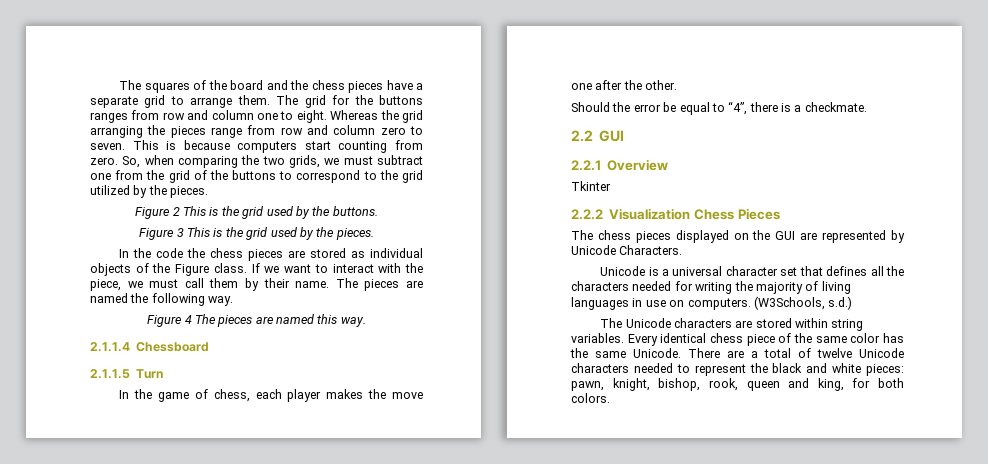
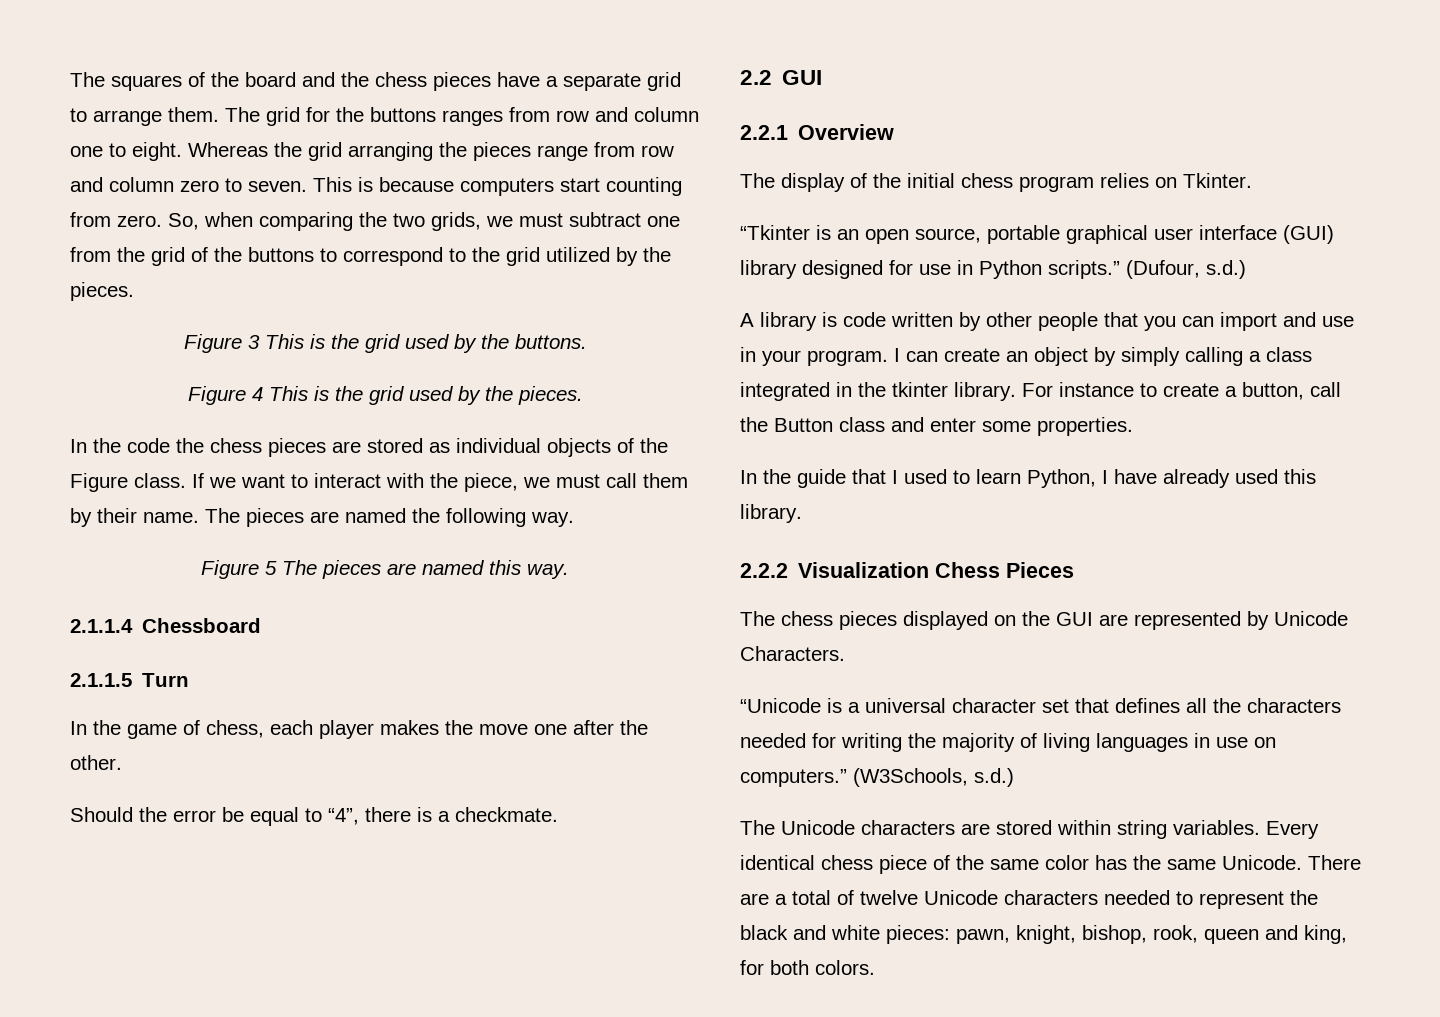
[172,207,180,216] 2 -> [247,335,260,349] 3
[176,228,184,237] 3 -> [251,387,263,401] 4
[184,315,192,324] 4 -> [265,561,277,575] 5
[571,181,611,191] Tkinter -> [740,173,1252,192] [740,225,1334,244] [740,260,1246,279] [740,312,1354,331] [740,347,1312,366] [740,382,1341,401] [740,417,1133,436] [740,469,1316,488] [740,504,802,523] The display of the initial chess program relies on Tkinter. // “Tkinter is an open source, portable graphical user interface (GUI) library designed for use in Python scripts.” (Dufour, s.d.) // A library is code written by other people that you can import and use in your program. I can create an object by simply calling a class integrated in the tkinter library. For instance to create a button, call the Button class and enter some properties. // In the guide that I used to learn Python, I have already used this library.
[600,266,646,276] Unicode -> [740,698,821,713] “Unicode
[687,298,751,310] computers. -> [740,769,847,787] computers.”

